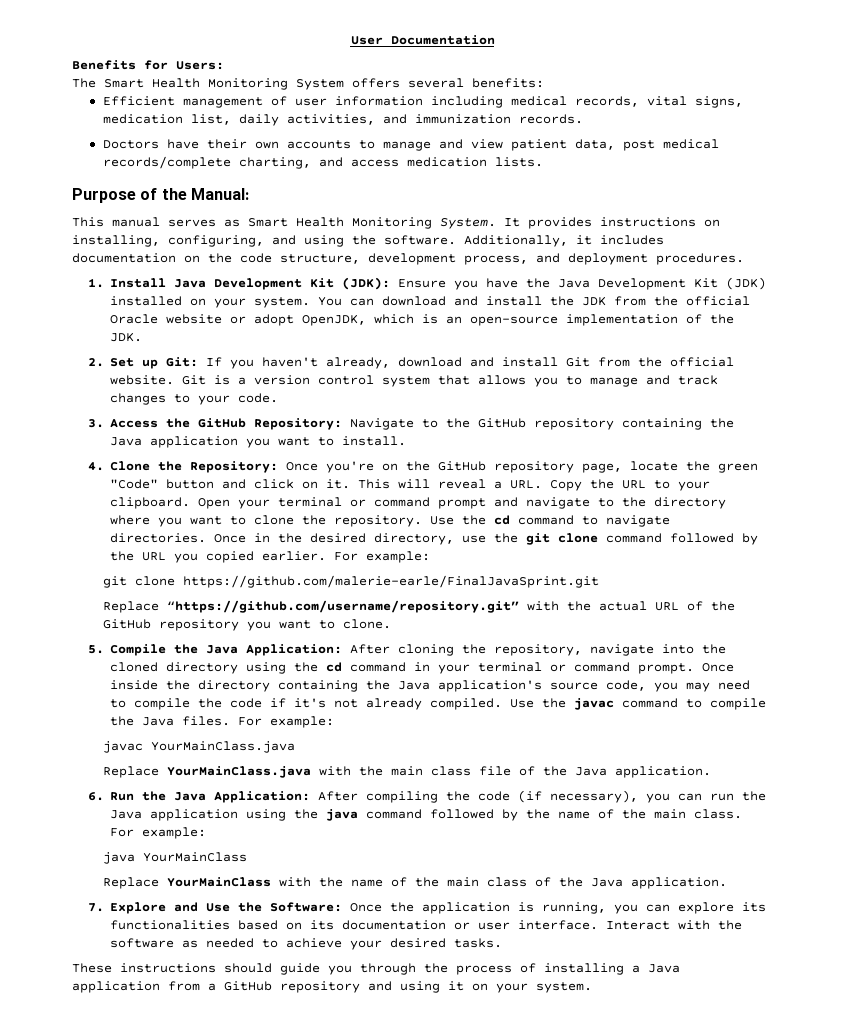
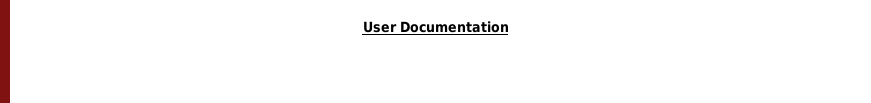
[72,60,224,70] [72,78,544,90] [102,96,743,108] [102,114,583,126] [102,139,719,151] [102,156,543,169] [72,188,249,203] [72,217,720,229] [72,235,664,247] [72,253,744,265] [87,277,767,290] [110,296,751,308] [110,314,735,326] [110,332,143,342] [87,357,735,369] [110,375,719,387] [110,393,279,405] [87,418,735,430] [110,436,407,448] [87,461,759,473] [110,479,711,491] [110,497,727,509] [110,515,671,527] [110,533,759,545] [110,551,431,563] [103,575,600,588] [103,600,736,613] [103,619,392,631] [87,644,727,656] [110,662,735,674] [110,680,751,692] [110,698,767,710] [110,716,335,728] [103,741,296,753] [103,766,712,778] [87,790,767,803] [110,809,743,821] [110,827,207,839] [103,852,248,864] [103,877,728,889] [87,902,767,914] [110,920,743,930] [110,938,503,950] [72,963,680,975] [72,981,592,993] // Benefits for Users: // The Smart Health Monitoring System offers several benefits: // Efficient management of user information including medical records, vital signs, medication list, daily activities, and immunization records. // Doctors have their own accounts to manage and view patient data, post medical records/complete charting, and access medication lists. // Purpose of the Manual: // This manual serves as Smart Health Monitoring System. It provides instructions on installing, configuring, and using the software. Additionally, it includes documentation on the code structure, development process, and deployment procedures. // 1. Install Java Development Kit (JDK): Ensure you have the Java Development Kit (JDK) installed on your system. You can download and install the JDK from the official Oracle website or adopt OpenJDK, which is an open-source implementation of the JDK. // 2. Set up Git: If you haven't already, download and install Git from the official website. Git is a version control system that allows you to manage and track changes to your code. // 3. Access the GitHub Repository: Navigate to the GitHub repository containing the Java application you want to install. // 4. Clone the Repository: Once you're on the GitHub repository page, locate the green "Code" button and click on it. This will reveal a URL. Copy the URL to your clipboard. Open your terminal or command prompt and navigate to the directory where you want to clone the repository. Use the cd command to navigate directories. Once in the desired directory, use the git clone command followed by the URL you copied earlier. For example: // git clone https://github.com/malerie-earle/FinalJavaSprint.git // Replace “https://github.com/username/repository.git” with the actual URL of the GitHub repository you want to clone. // 5. Compile the Java Application: After cloning the repository, navigate into the cloned directory using the cd command in your terminal or command prompt. Once inside the directory containing the Java application's source code, you may need to compile the code if it's not already compiled. Use the javac command to compile the Java files. For example: // javac YourMainClass.java // Replace YourMainClass.java with the main class file of the Java application. // 6. Run the Java Application: After compiling the code (if necessary), you can run the Java application using the java command followed by the name of the main class. For example: // java YourMainClass // Replace YourMainClass with the name of the main class of the Java application. // 7. Explore and Use the Software: Once the application is running, you can explore its functionalities based on its documentation or user interface. Interact with the software as needed to achieve your desired tasks. // These instructions should guide you through the process of installing a Java application from a GitHub repository and using it on your system. -> (509, 27) none

